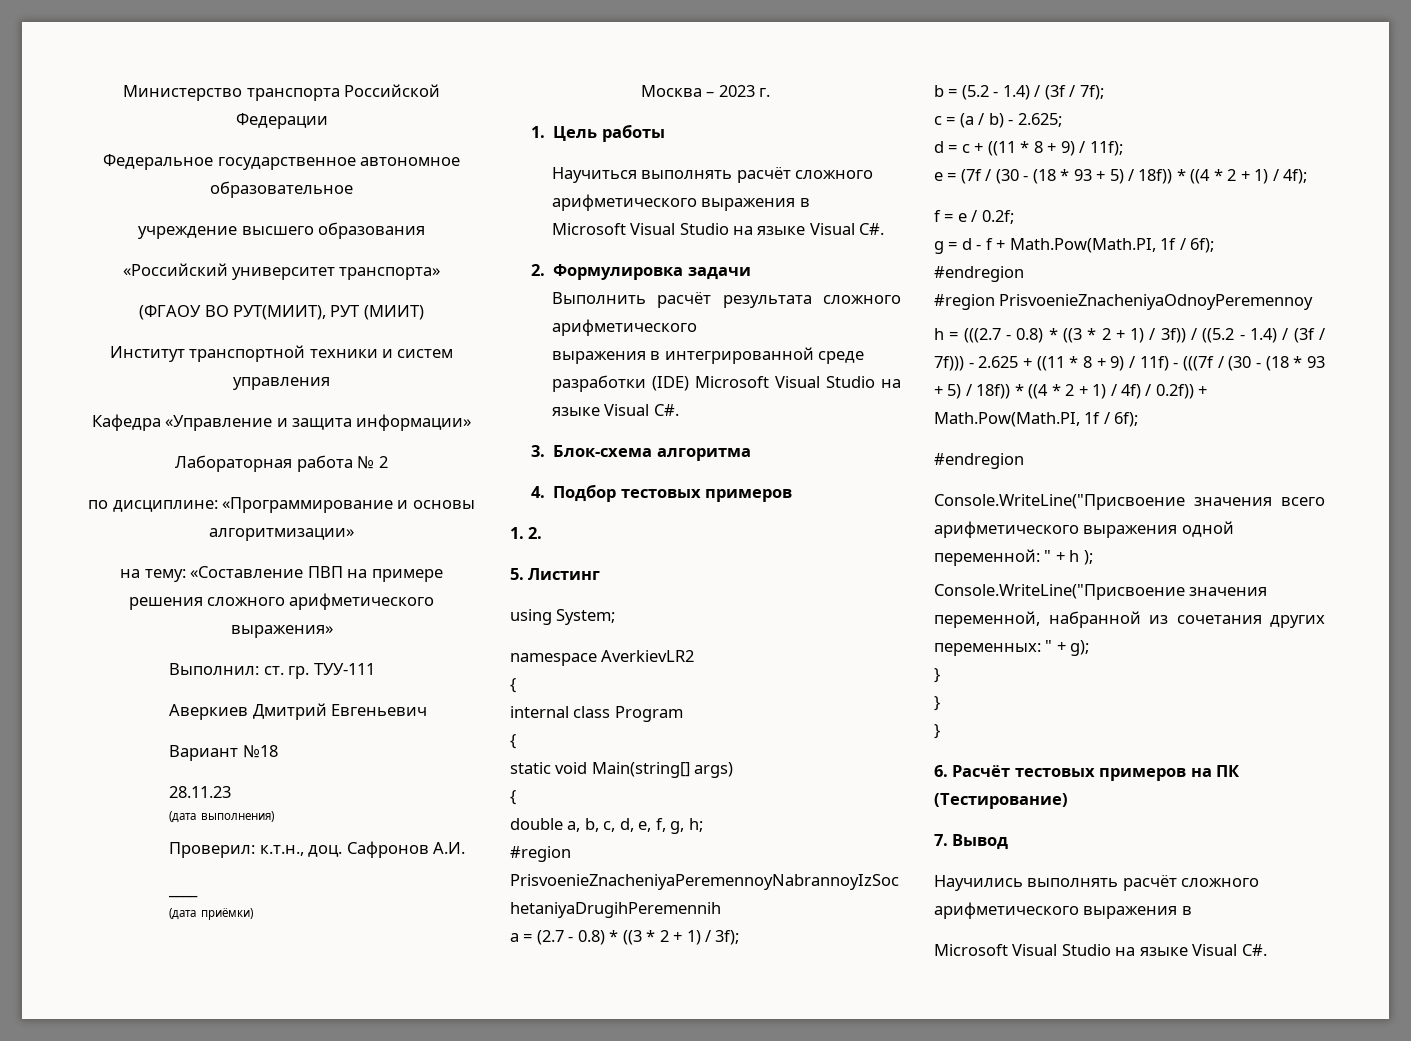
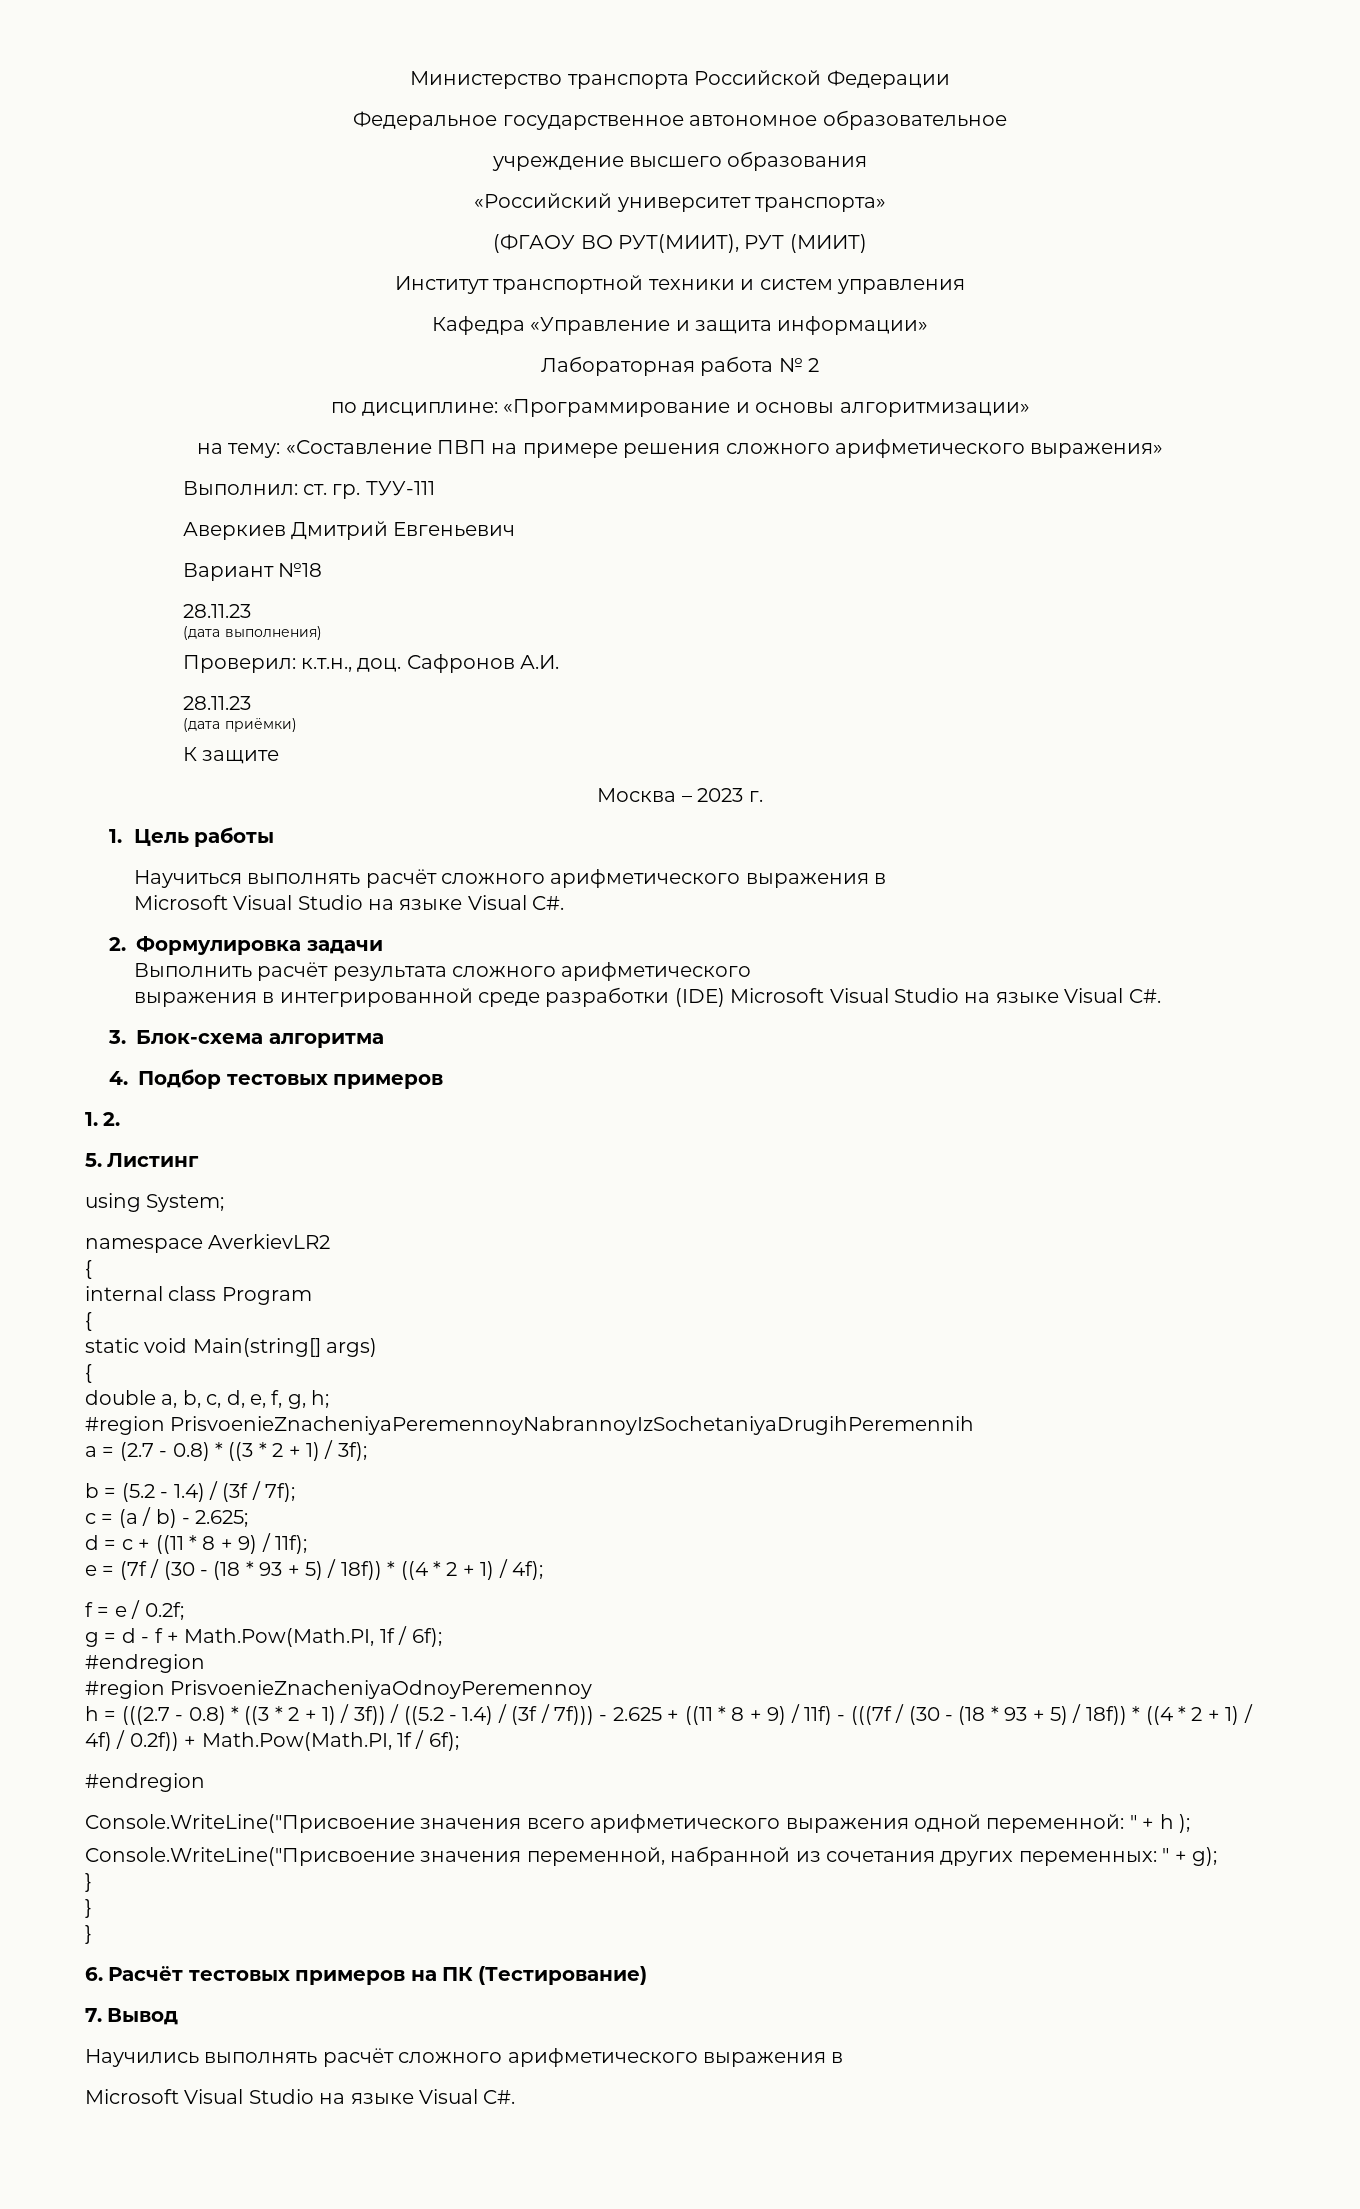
[168,895,199,898] ____ -> [182,696,251,710] 28.11.23
(253, 914) none -> [182,747,279,764] // К защите

